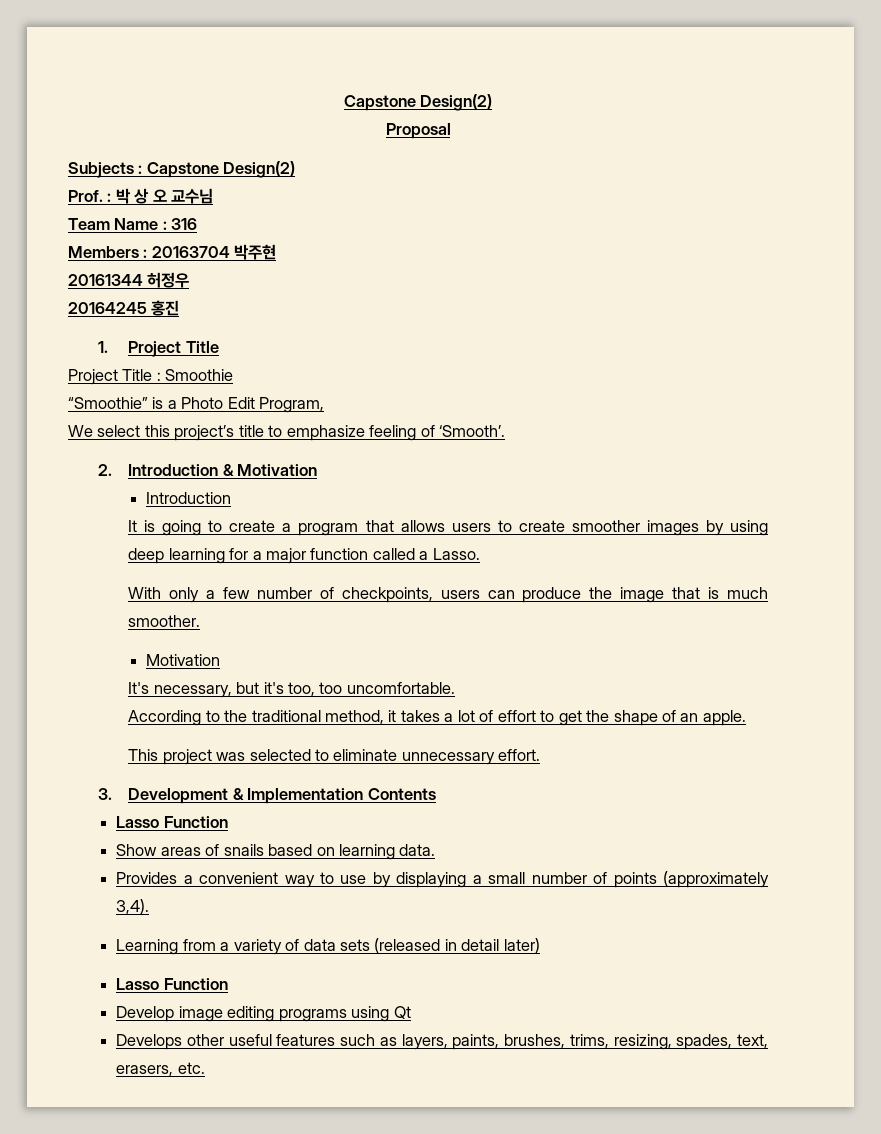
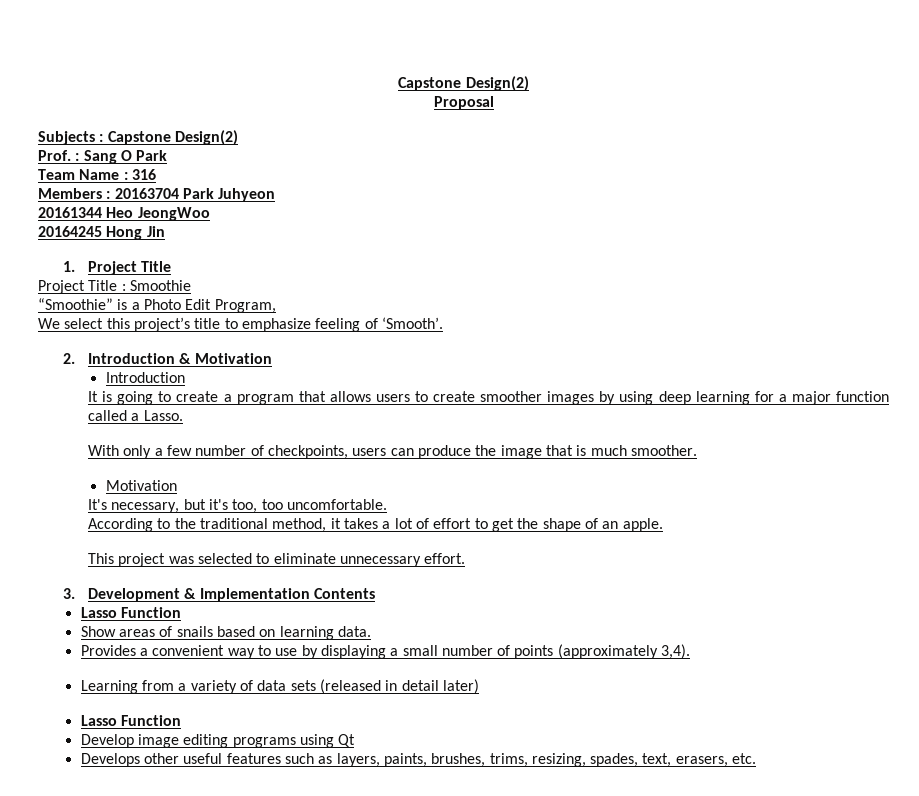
[115,188,214,204] 박 상 오 교수님 -> [83,150,168,164] Sang O Park
[234,244,277,260] 박주현 -> [182,188,276,202] Park Juhyeon
[147,272,190,288] 허정우 -> [106,207,210,221] Heo JeongWoo
[151,300,180,316] 홍진 -> [106,226,165,240] Hong Jin

